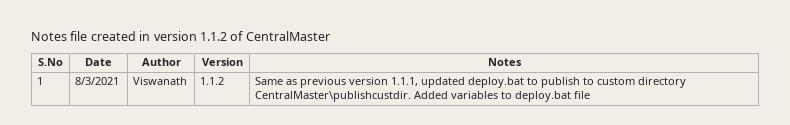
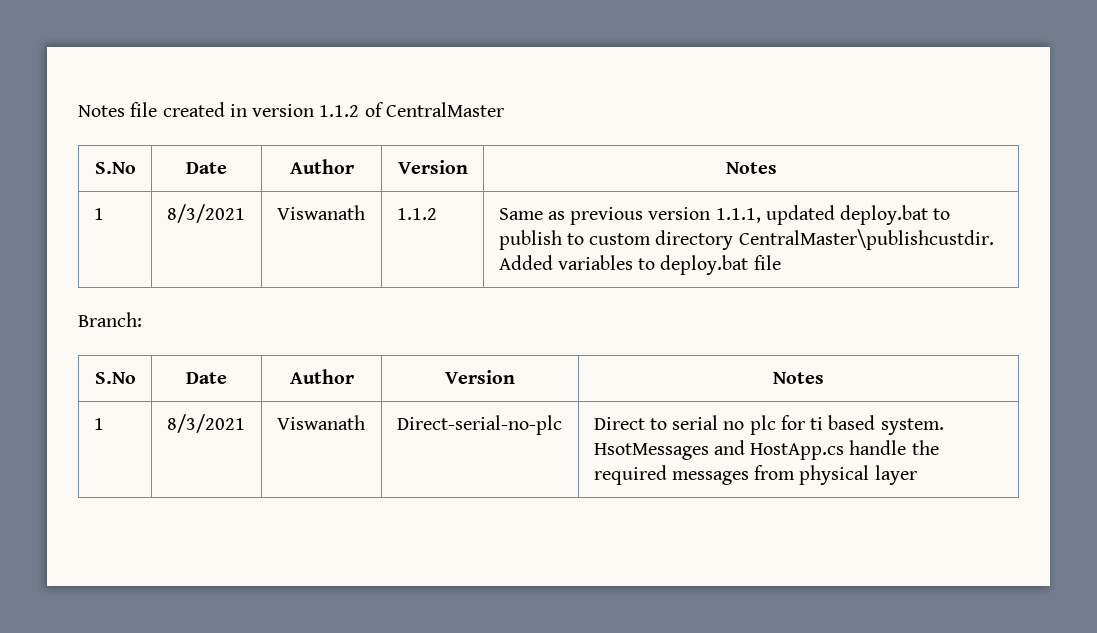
(591, 95) none -> [78,312,142,327] [94,372,136,384] [186,372,227,384] [289,369,354,384] [445,370,515,384] [773,372,824,384] [93,418,104,430] [166,414,245,433] [276,415,365,430] [396,415,562,435] [593,415,944,435] [593,440,939,460] [593,465,917,485] // Branch: // S.No | Date | Author | Version | Notes // 1 | 8/3/2021 | Viswanath | Direct-serial-no-plc | Direct to serial no plc for ti based system. HsotMessages and HostApp.cs handle the required messages from physical layer

